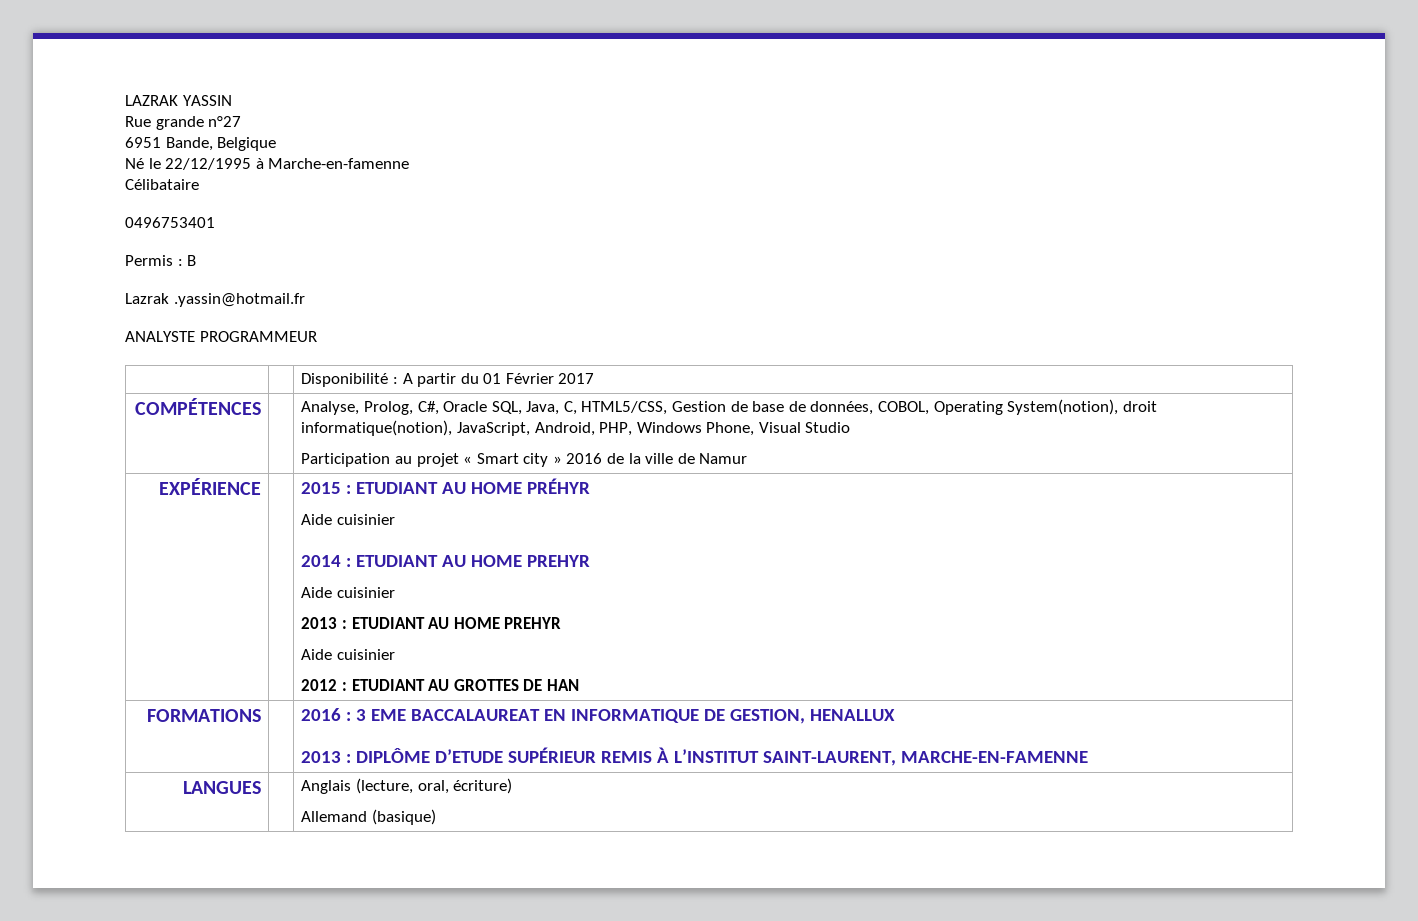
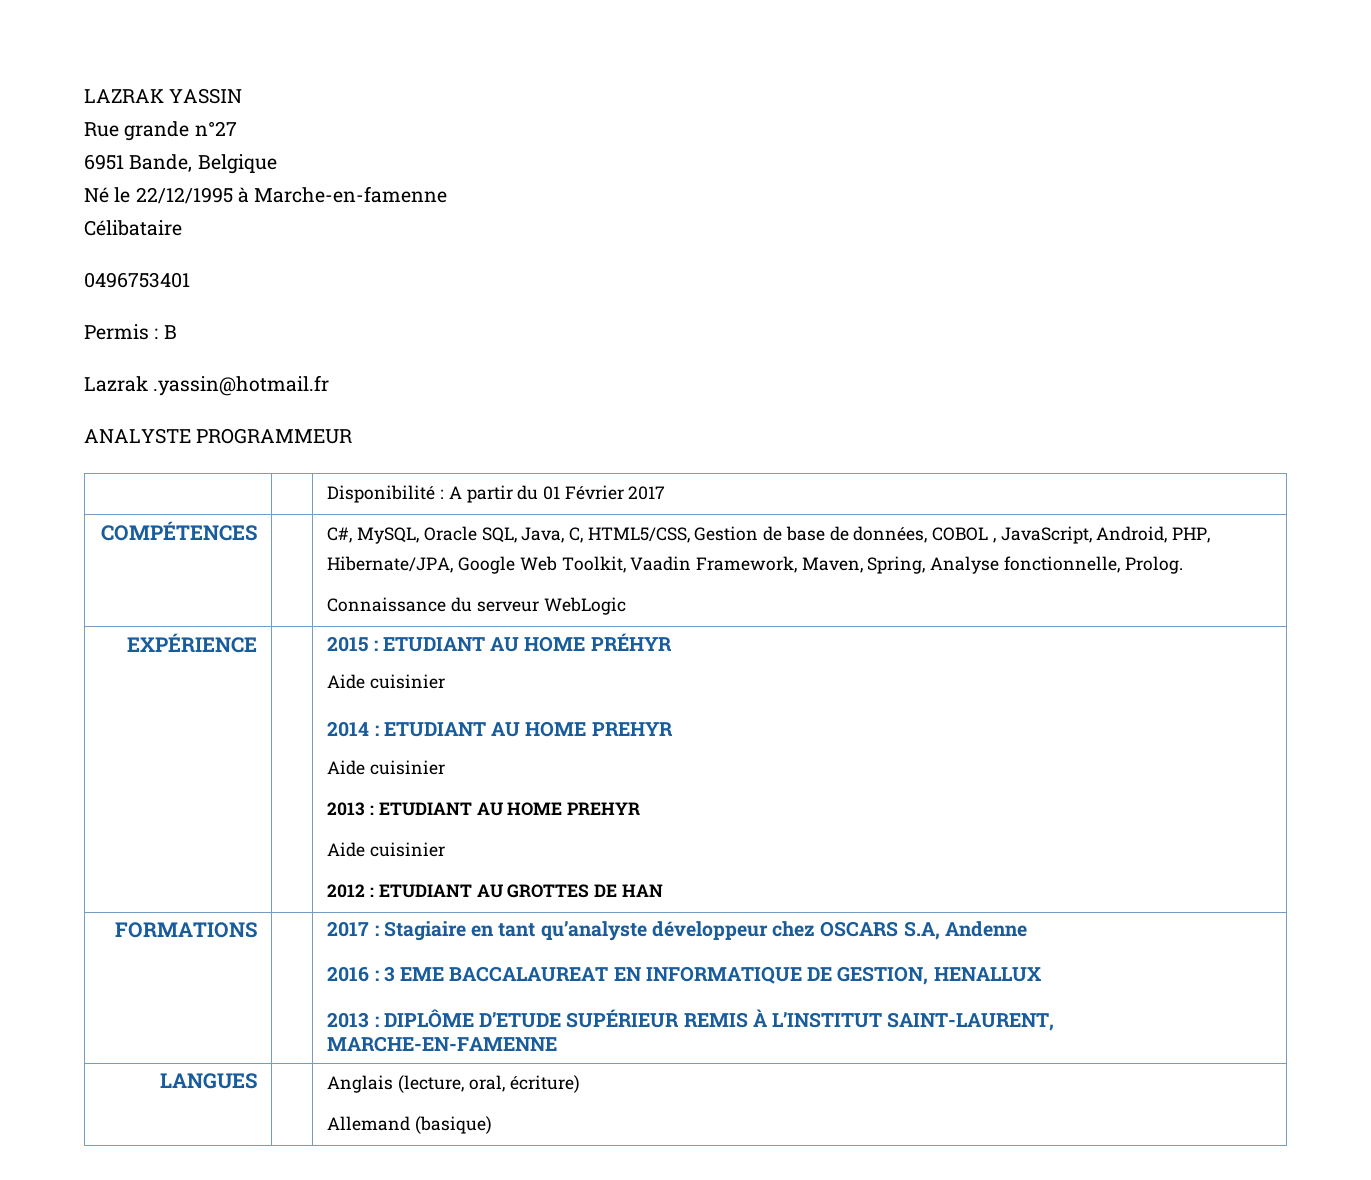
[301,401,439,415] Analyse, Prolog, C#, -> [327,527,420,544] C#, MySQL,
[877,399,1157,415] [301,420,851,436] [301,453,748,467] COBOL, Operating System(notion), droit informatique(notion), JavaScript, Android, PHP, Windows Phone, Visual Studio // Participation au projet « Smart city » 2016 de la ville de Namur -> [932,526,1210,544] [327,556,1183,574] [327,597,626,615] COBOL , JavaScript, Android, PHP, Hibernate/JPA, Google Web Toolkit, Vaadin Framework, Maven, Spring, Analyse fonctionnelle, Prolog. // Connaissance du serveur WebLogic
(261, 715) none -> [327,921,1028,941] 2017 : Stagiaire en tant qu’analyste développeur chez OSCARS S.A, Andenne //

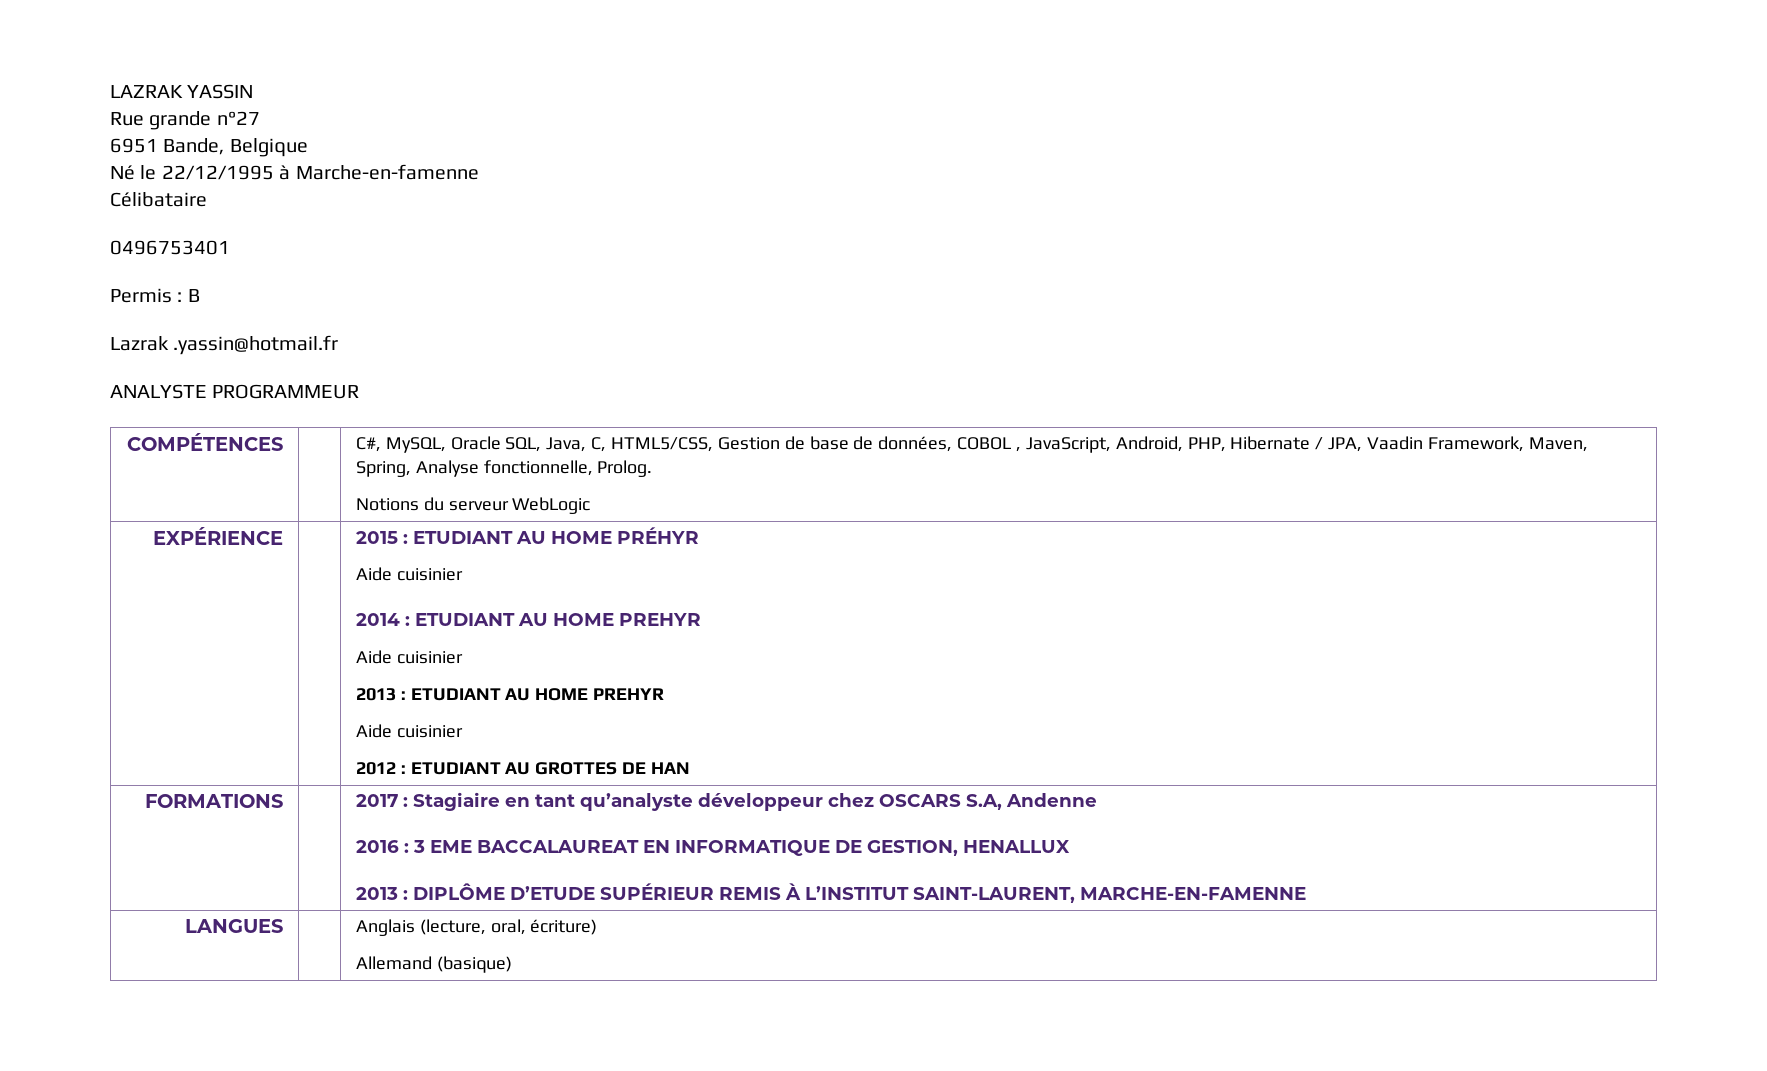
[327,485,666,503] // | | Disponibilité : A partir du 01 Février 2017 -> (360, 391) none
[327,556,626,574] Hibernate/JPA, Google Web Toolkit, -> [1230,436,1363,452] Hibernate / JPA,
[327,597,447,612] Connaissance -> [355,498,419,511] Notions

